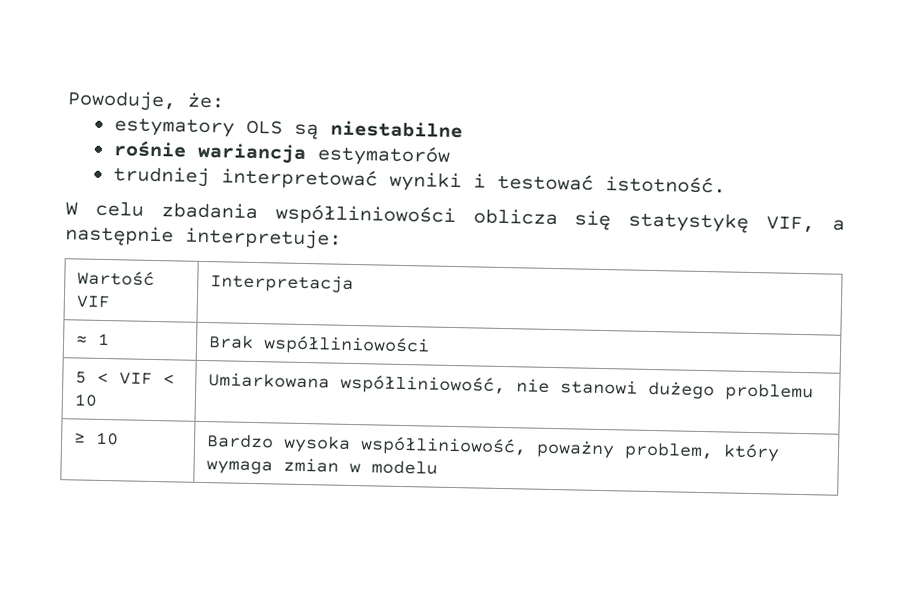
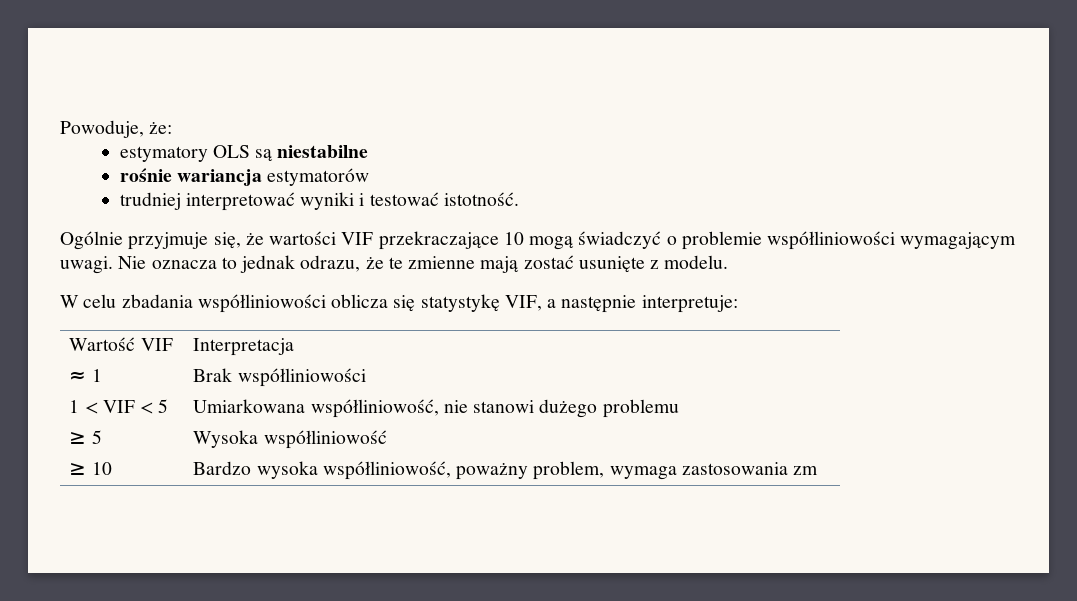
(726, 184) none -> [60,231,1017,250] [60,255,729,274] // Ogólnie przyjmuje się, że wartości VIF przekraczające 10 mogą świadczyć o problemie współliniowości wymagającym uwagi. Nie oznacza to jednak odrazu, że te zmienne mają zostać usunięte z modelu.
[74,371,87,384] 5 -> [69,400,80,413] 1
[73,393,98,407] 10 -> [158,399,169,413] 5
(814, 392) none -> [69,430,102,444] [193,430,387,449] // ≥ 5 | Wysoka współliniowość
[722,443,780,462] [205,457,438,475] który wymaga zmian w modelu -> [609,462,819,480] wymaga zastosowania zm

